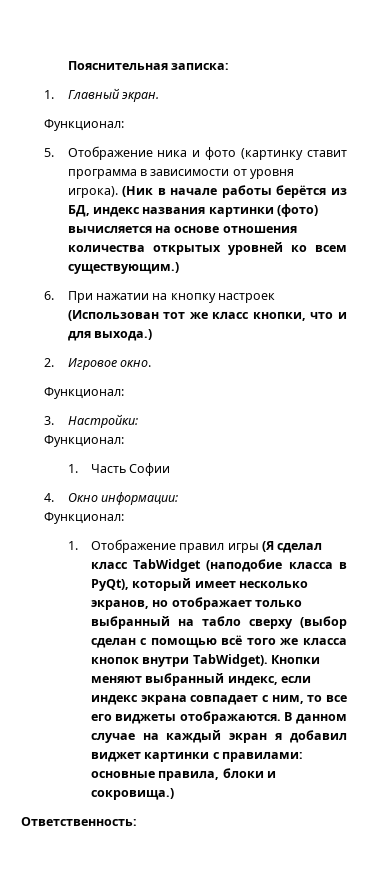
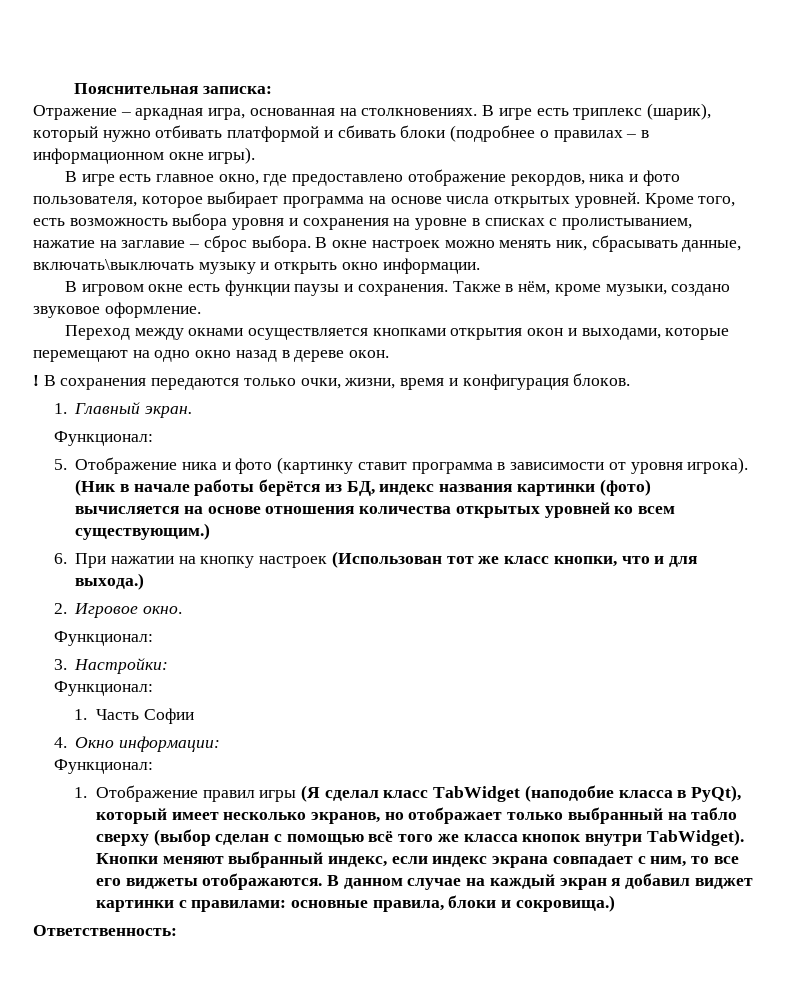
(229, 66) none -> [33,103,711,120] [33,125,649,142] [33,147,256,164] [64,169,680,186] [33,191,736,208] [33,213,692,230] [33,235,742,252] [33,258,480,274] [64,280,731,296] [33,302,201,318] [64,325,730,340] [33,350,390,362] [33,373,631,390] // Отражение – аркадная игра, основанная на столкновениях. В игре есть триплекс (шарик), который нужно отбивать платформой и сбивать блоки (подробнее о правилах – в информационном окне игры). // В игре есть главное окно, где предоставлено отображение рекордов, ника и фото пользователя, которое выбирает программа на основе числа открытых уровней. Кроме того, есть возможность выбора уровня и сохранения на уровне в списках с пролистыванием, нажатие на заглавие – сброс выбора. В окне настроек можно менять ник, сбрасывать данные, включать\выключать музыку и открыть окно информации. // В игровом окне есть функции паузы и сохранения. Также в нём, кроме музыки, создано звуковое оформление. // Переход между окнами осуществляется кнопками открытия окон и выходами, которые перемещают на одно окно назад в дереве окон. // ! В сохранения передаются только очки, жизни, время и конфигурация блоков.

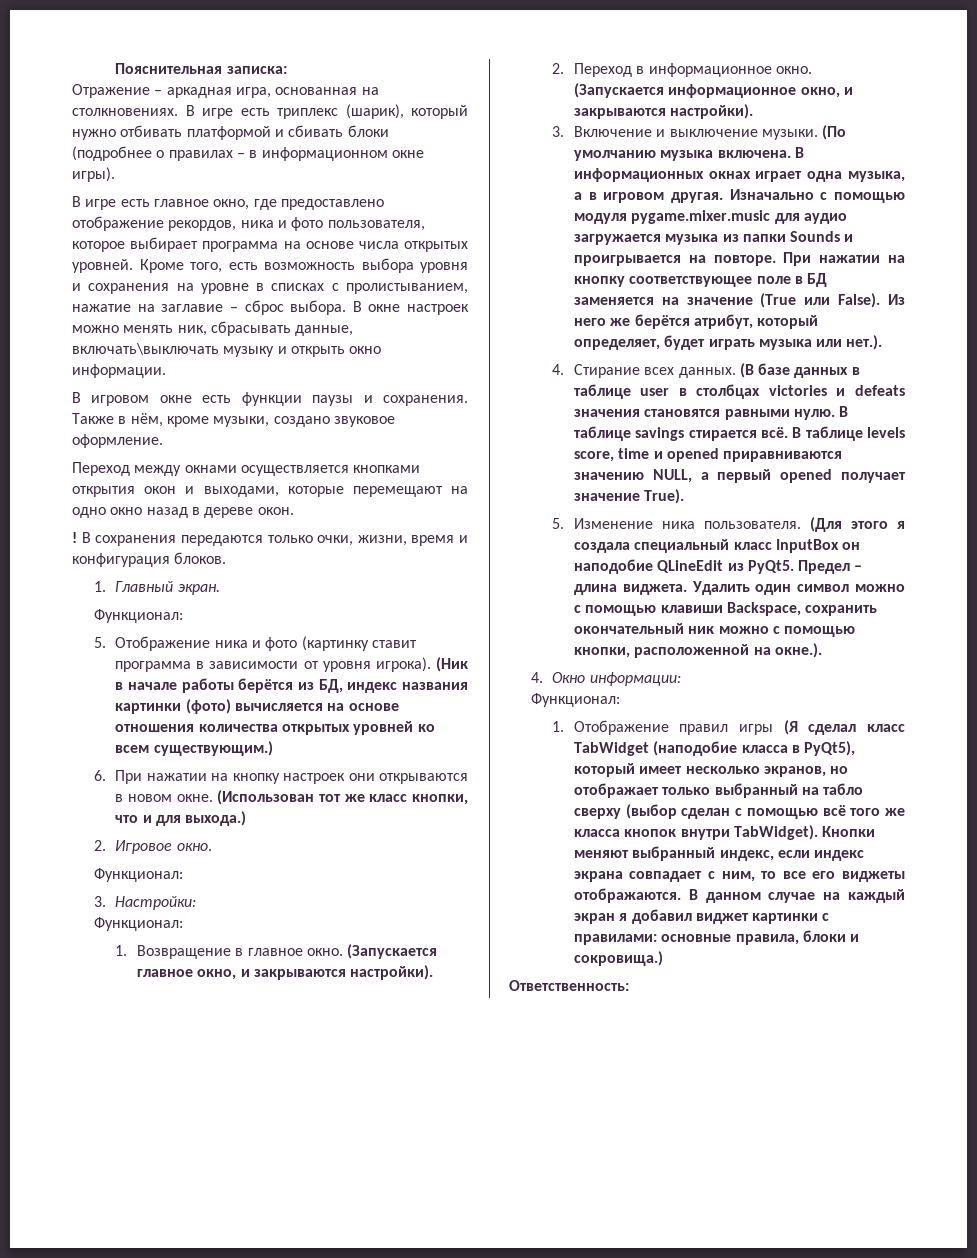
(328, 562) none -> [348,773,469,784] [115,794,213,802] они открываются в новом окне.
[95,708,194,724] Часть Софии -> [136,944,438,959] [136,965,434,980] [552,63,812,77] [573,83,853,98] [573,104,754,119] [552,125,847,140] [573,147,804,161] [573,168,905,182] [573,189,906,203] [573,210,847,224] [573,231,854,245] [573,252,906,266] [573,273,828,287] [573,293,905,308] [573,314,819,329] [573,335,883,350] [552,363,860,378] [573,384,905,399] [573,406,849,420] [573,426,905,441] [573,448,843,462] [573,469,906,483] [573,489,685,504] [552,517,905,532] [573,539,861,553] [573,559,863,574] [573,581,905,595] [573,602,878,616] [573,623,856,637] [573,643,822,658] Возвращение в главное окно. (Запускается главное окно, и закрываются настройки). // 2. Переход в информационное окно. (Запускается информационное окно, и закрываются настройки). // 3. Включение и выключение музыки. (По умолчанию музыка включена. В информационных окнах играет одна музыка, а в игровом другая. Изначально с помощью модуля pygame.mixer.music для аудио загружается музыка из папки Sounds и проигрывается на повторе. При нажатии на кнопку соответствующее поле в БД заменяется на значение (True или False). Из него же берётся атрибут, который определяет, будет играть музыка или нет.). // 4. Стирание всех данных. (В базе данных в таблице user в столбцах victories и defeats значения становятся равными нулю. В таблице savings стирается всё. В таблице levels score, time и opened приравниваются значению NULL, а первый opened получает значение True). // 5. Изменение ника пользователя. (Для этого я создала специальный класс InputBox он наподобие QLineEdit из PyQt5. Предел – длина виджета. Удалить один символ можно с помощью клавиши Backspace, сохранить окончательный ник можно с помощью кнопки, расположенной на окне.).
[691,785,742,802] PyQt), -> [804,741,856,756] PyQt5),

